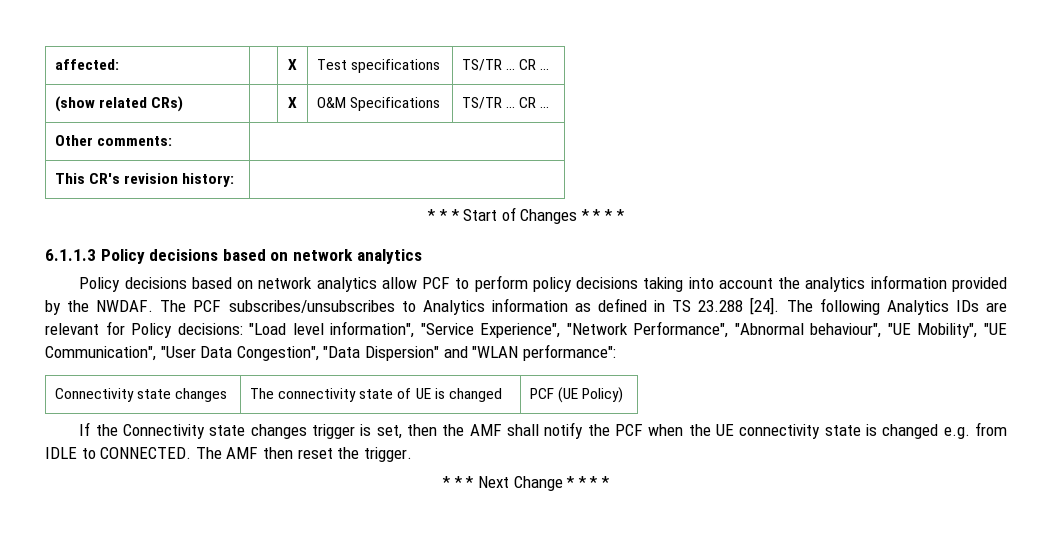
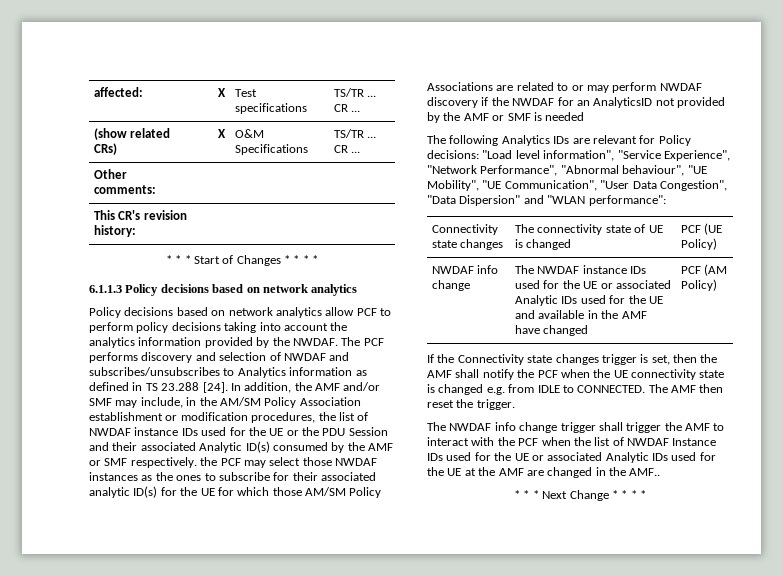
(222, 306) none -> [89,352,350,363] performs discovery and selection of NWDAF and
(780, 306) none -> [230,382,381,393] [89,397,361,408] [89,412,369,423] [89,427,388,436] [89,441,393,453] [89,457,377,468] [89,472,376,481] [89,486,382,498] [427,82,702,93] [427,97,725,108] [427,112,585,123] In addition, the AMF and/or SMF may include, in the AM/SM Policy Association establishment or modification procedures, the list of NWDAF instance IDs used for the UE or the PDU Session and their associated Analytic ID(s) consumed by the AMF or SMF respectively. the PCF may select those NWDAF instances as the ones to subscribe for their associated analytic ID(s) for the UE for which those AM/SM Policy Associations are related to or may perform NWDAF discovery if the NWDAF for an AnalyticsID not provided by the AMF or SMF is needed //
(624, 395) none -> [432,265,499,274] [432,280,471,291] [515,265,647,274] [515,280,671,289] [515,295,663,306] [515,310,647,319] [515,325,589,336] [681,264,728,276] [681,279,718,291] // NWDAF info change | The NWDAF instance IDs used for the UE or associated Analytic IDs used for the UE and available in the AMF have changed | PCF (AM Policy)
(412, 454) none -> [427,422,725,433] [427,437,717,446] [427,452,716,463] [427,467,661,478] // The NWDAF info change trigger shall trigger the AMF to interact with the PCF when the list of NWDAF Instance IDs used for the UE or associated Analytic IDs used for the UE at the AMF are changed in the AMF..

